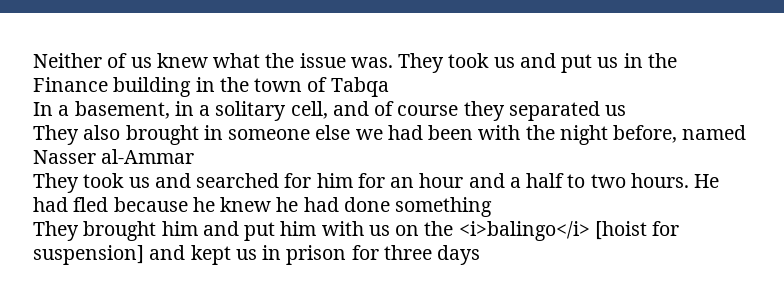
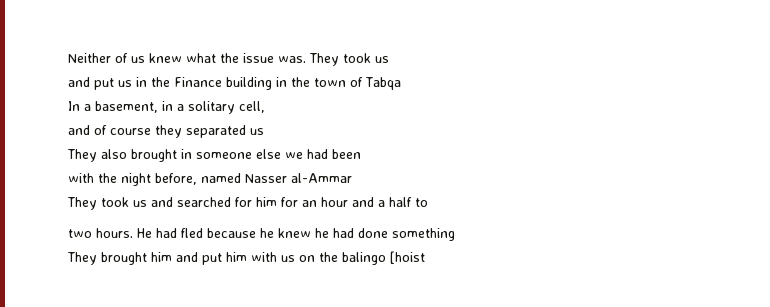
(515, 62) none -> (389, 59) //
(328, 110) none -> (265, 107) //
(474, 132) none -> (361, 154) //
(586, 181) none -> (428, 202) //
[458,221,680,241] [33,245,481,265] <i>balingo</i> [hoist for suspension] and kept us in prison for three days -> [342,251,425,265] balingo [hoist

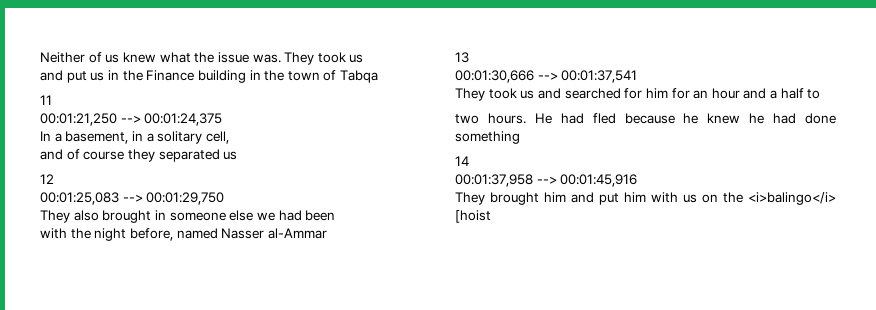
(401, 83) none -> [40,95,52,105] [40,113,223,126] // 11 // 00:01:21,250 --> 00:01:24,375
(264, 131) none -> [40,174,54,184] [40,192,225,205] // 12 // 00:01:25,083 --> 00:01:29,750
(352, 178) none -> [455,52,469,63] [455,70,638,83] // 13 // 00:01:30,666 --> 00:01:37,541
(455, 234) none -> [455,156,469,166] [455,174,638,187] // 14 // 00:01:37,958 --> 00:01:45,916
[342,252,386,265] balingo -> [748,192,836,205] <i>balingo</i>

